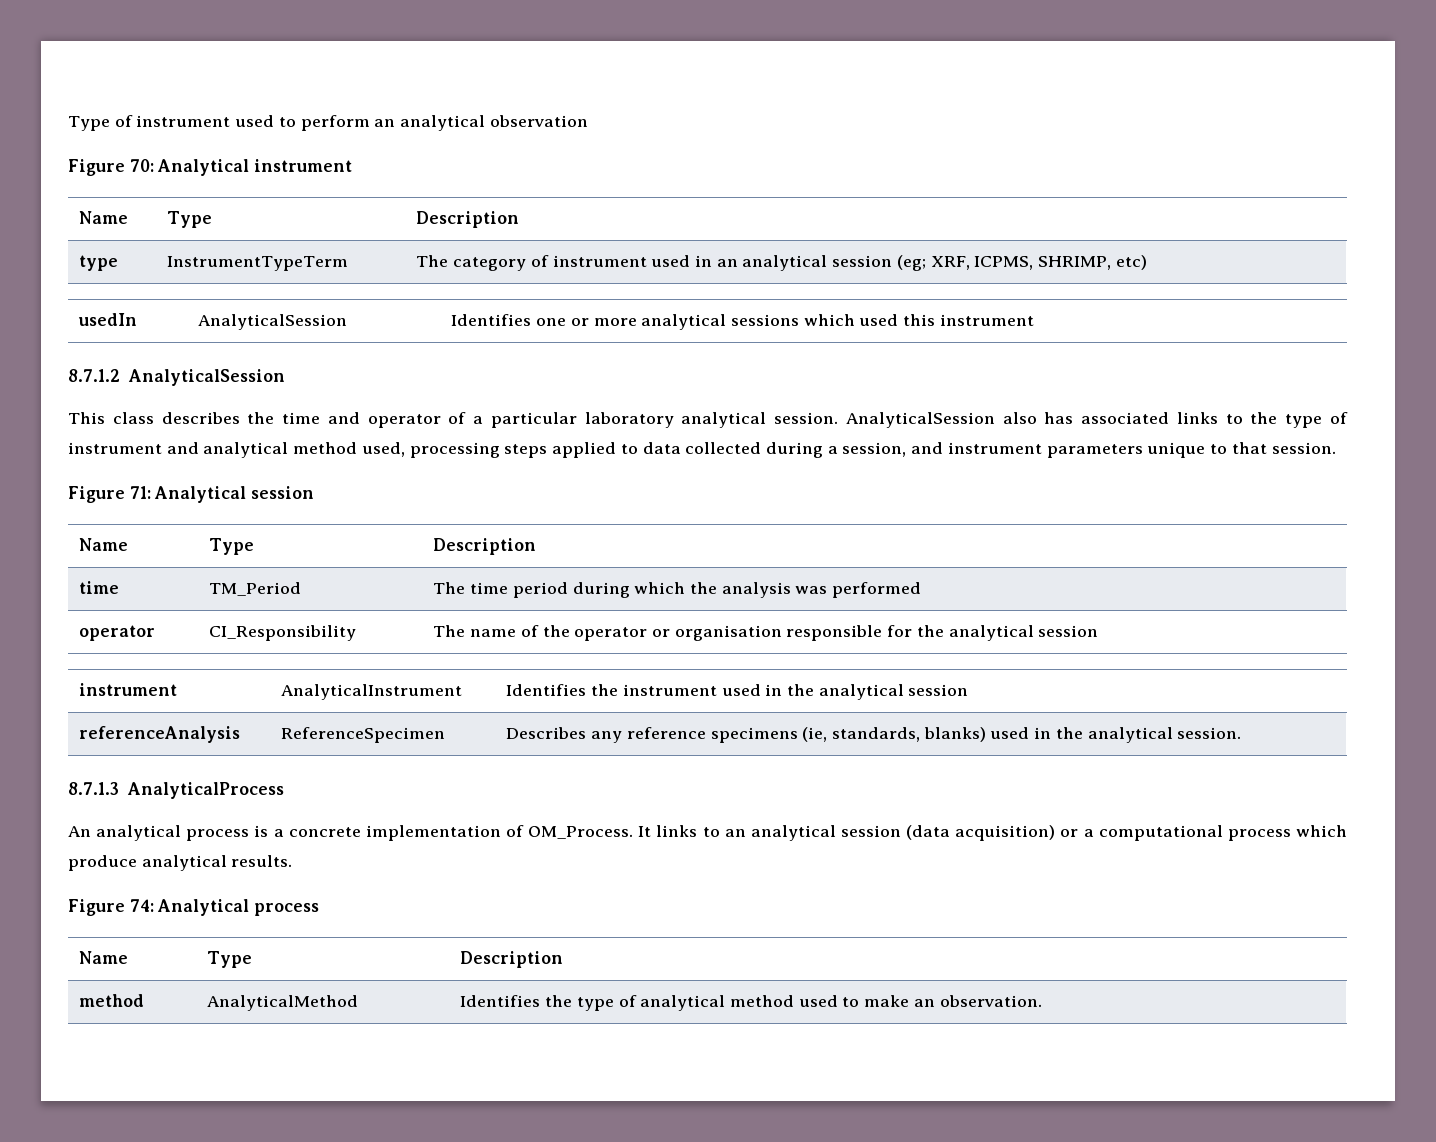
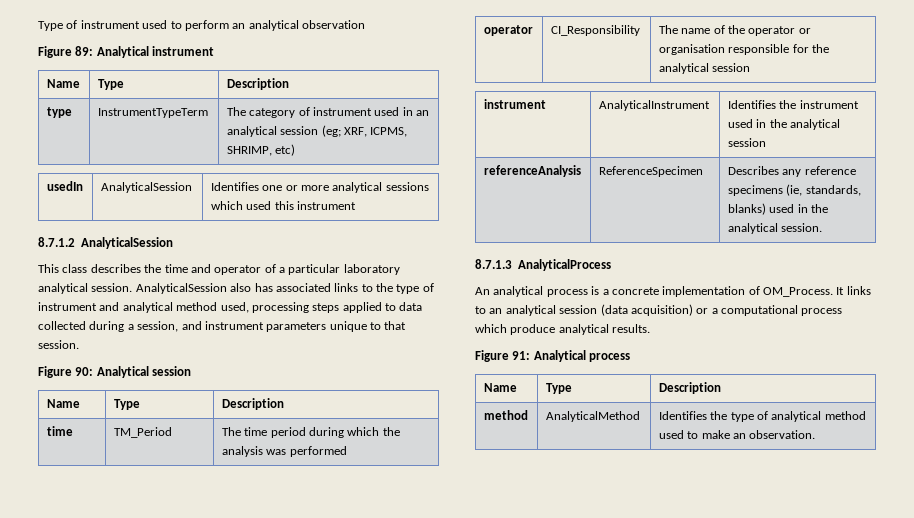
[129,159,154,172] 70: -> [75,46,94,56] 89:
[129,486,151,499] 71: -> [75,367,94,376] 90:
[129,899,154,912] 74: -> [512,351,531,360] 91:

